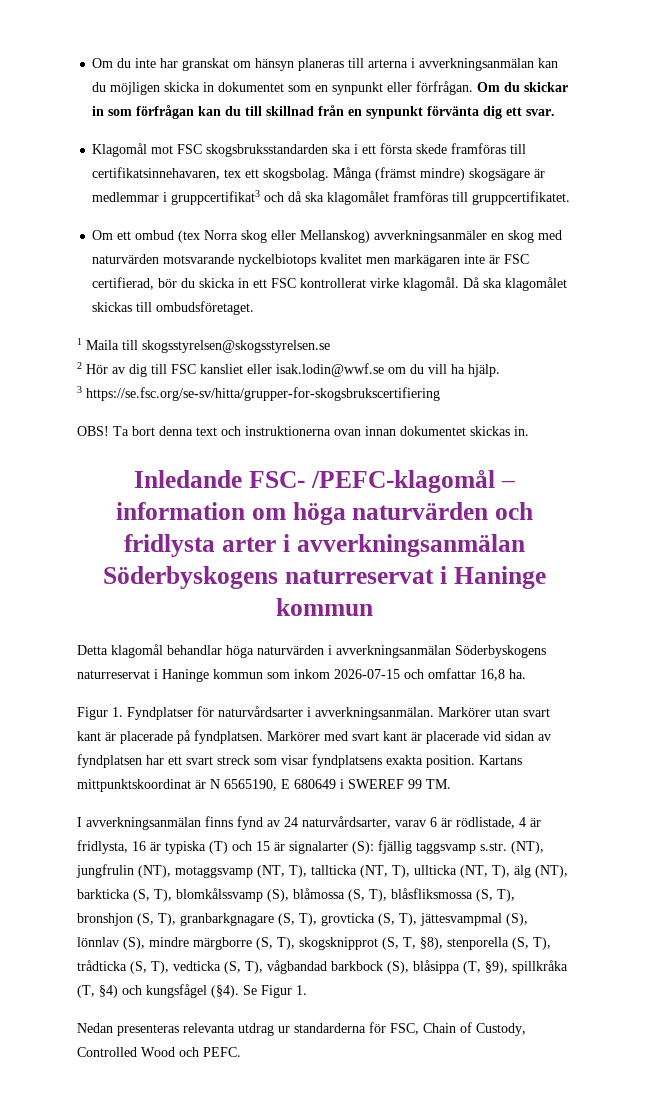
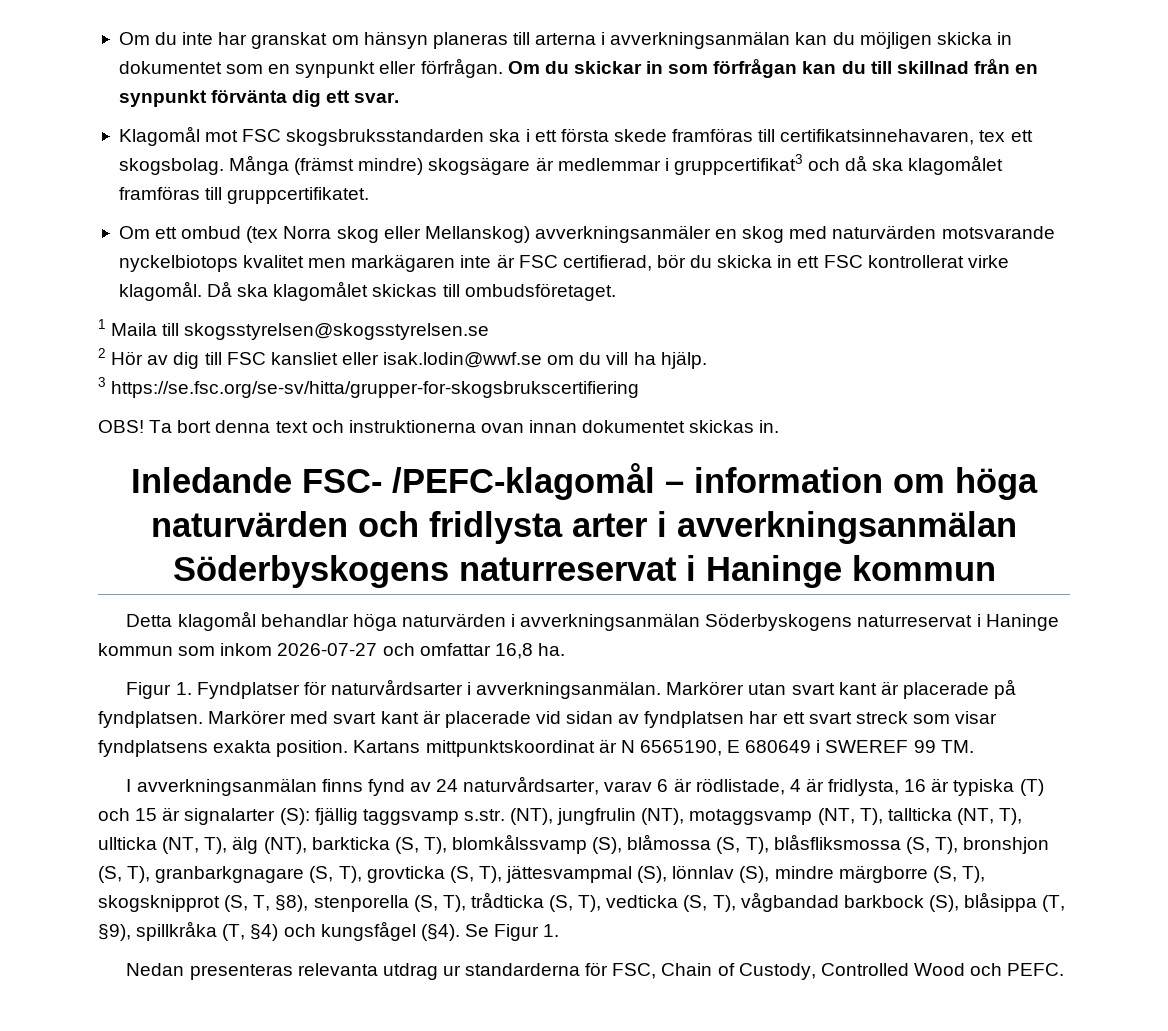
[334,669,400,679] 2026-07-15 -> [277,643,378,656] 2026-07-27

